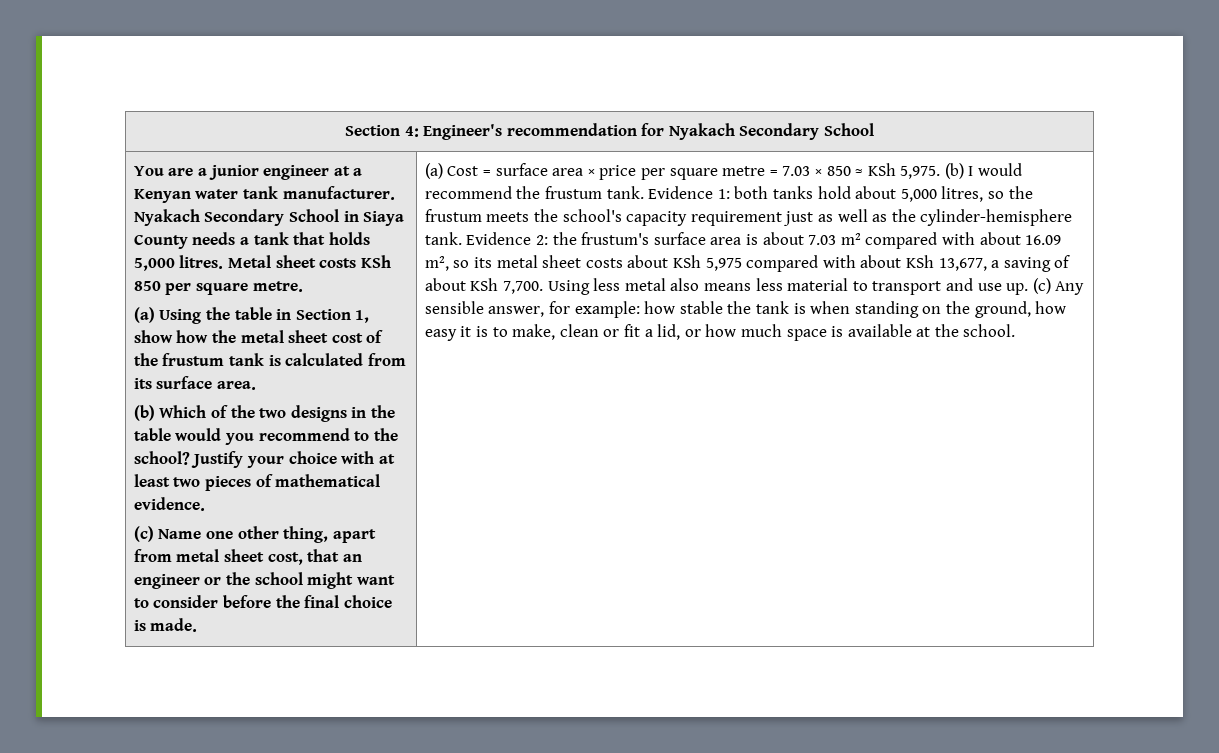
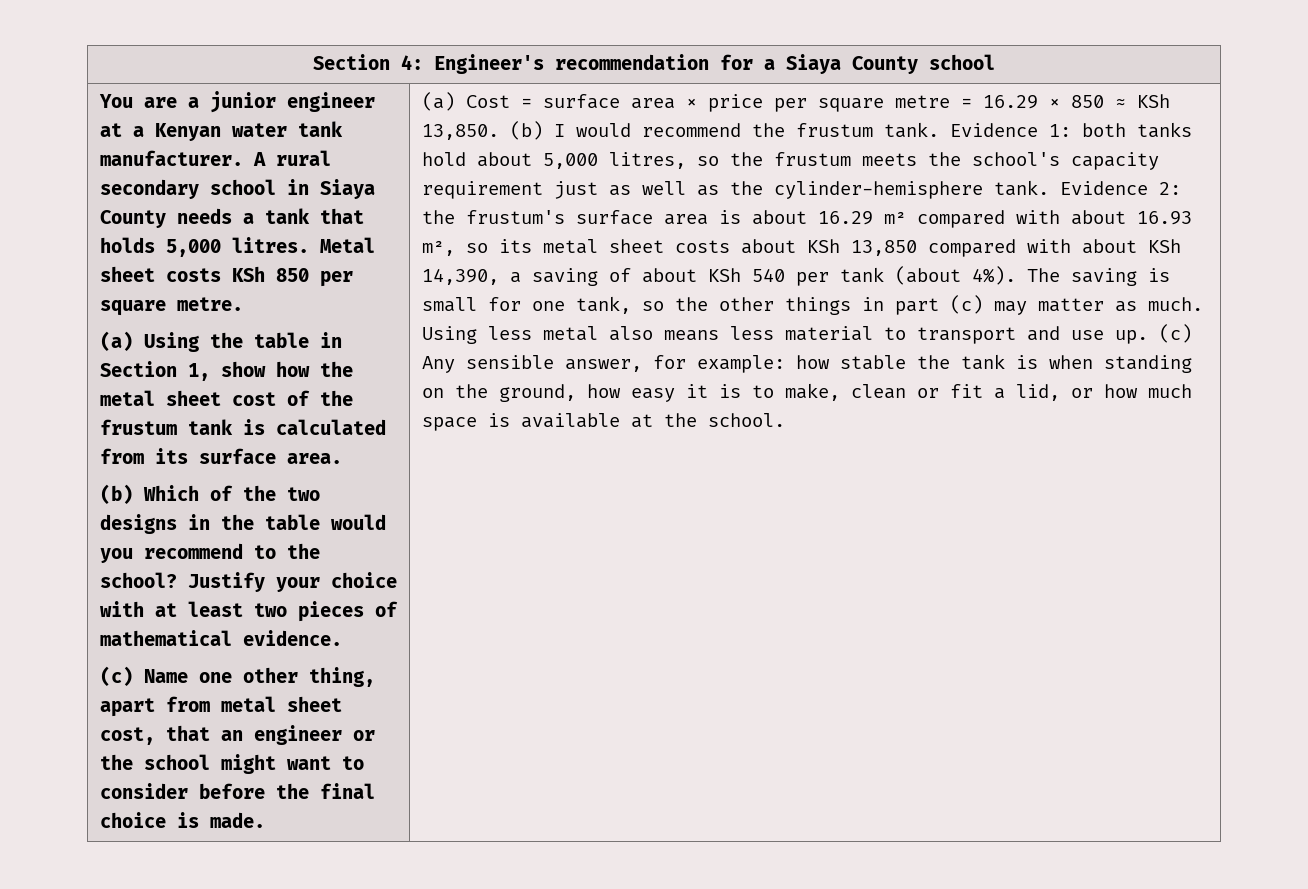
[668,123,875,140] Nyakach Secondary School -> [764,54,995,74] a Siaya County school
[133,209,340,226] Nyakach Secondary School -> [252,150,331,166] [99,179,276,199] A rural secondary school
[782,166,811,176] 7.03 -> [982,95,1038,109] 16.29
[900,166,941,179] 5,975. -> [421,124,499,140] 13,850.
[808,235,837,245] 7.03 -> [817,211,873,225] 16.29
[1025,235,1062,245] 16.09 -> [1136,211,1192,225] 16.93
[705,258,742,271] 5,975 -> [850,240,917,256] 13,850
[938,258,987,271] 13,677, -> [421,268,499,285] 14,390,
[503,281,544,294] 7,700. -> [751,266,1170,286] [421,295,1203,315] 540 per tank (about 4%). The saving is small for one tank, so the other things in part (c) may matter as much.

